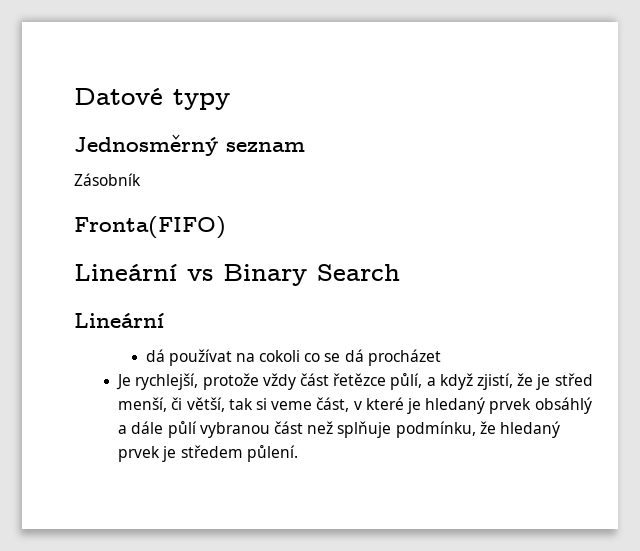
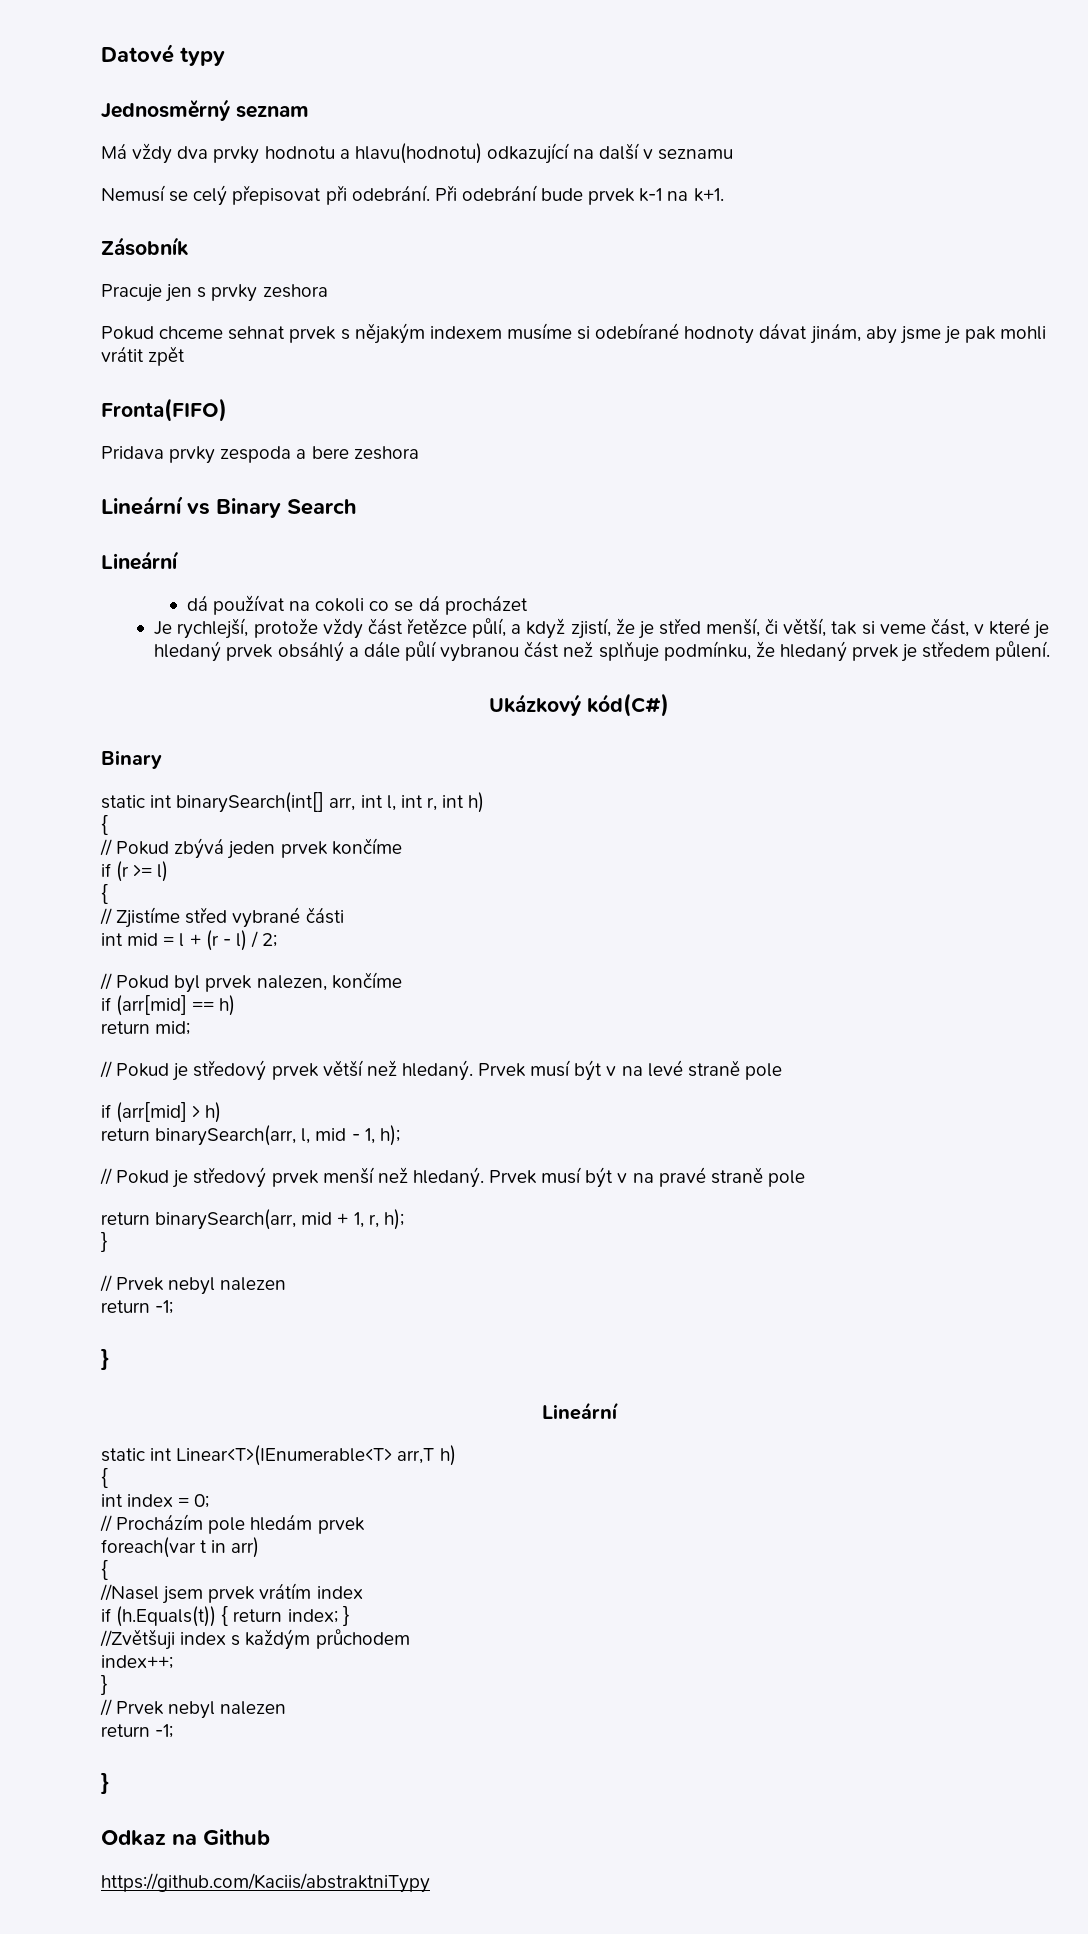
[74,173,141,186] [74,216,226,239] Zásobník // Fronta(FIFO) -> [101,143,734,164] [101,185,724,206] [101,237,189,256] [101,284,328,302] [101,323,1047,344] [101,346,186,366] [101,398,227,422] [101,446,419,464] Má vždy dva prvky hodnotu a hlavu(hodnotu) odkazující na další v seznamu // Nemusí se celý přepisovat při odebrání. Při odebrání bude prvek k-1 na k+1. // Zásobník // Pracuje jen s prvky zeshora // Pokud chceme sehnat prvek s nějakým indexem musíme si odebírané hodnoty dávat jinám, aby jsme je pak mohli vrátit zpět // Fronta(FIFO) // Pridava prvky zespoda a bere zeshora
(298, 453) none -> [489,693,669,717] [101,750,162,769] [101,792,485,813] [101,815,108,835] [100,838,402,859] [101,861,169,882] [101,884,108,904] [100,907,344,928] [101,930,278,951] [100,972,402,993] [101,995,236,1016] [101,1021,191,1035] [100,1060,782,1081] [101,1102,222,1123] [101,1125,400,1146] [100,1167,805,1188] [101,1209,404,1230] [101,1232,108,1252] [100,1275,287,1295] [101,1300,174,1314] [101,1349,109,1370] [541,1402,619,1420] [101,1445,456,1466] [101,1468,108,1488] [101,1494,210,1508] [100,1514,365,1534] [101,1537,260,1558] [101,1560,108,1580] [100,1583,363,1604] [101,1606,350,1627] [100,1629,410,1650] [101,1655,173,1669] [101,1675,108,1695] [100,1699,287,1719] [101,1724,174,1738] [101,1773,109,1794] [101,1829,270,1846] [101,1873,430,1893] // Ukázkový kód(C#) // Binary // static int binarySearch(int[] arr, int l, int r, int h) // { // // Pokud zbývá jeden prvek končíme // if (r >= l) // { // // Zjistíme střed vybrané části // int mid = l + (r - l) / 2; // // Pokud byl prvek nalezen, končíme // if (arr[mid] == h) // return mid; // // Pokud je středový prvek větší než hledaný. Prvek musí být v na levé straně pole // if (arr[mid] > h) // return binarySearch(arr, l, mid - 1, h); // // Pokud je středový prvek menší než hledaný. Prvek musí být v na pravé straně pole // return binarySearch(arr, mid + 1, r, h); // } // // Prvek nebyl nalezen // return -1; // } // Lineární // static int Linear<T>(IEnumerable<T> arr,T h) // { // int index = 0; // // Procházím pole hledám prvek // foreach(var t in arr) // { // //Nasel jsem prvek vrátím index // if (h.Equals(t)) { return index; } // //Zvětšuji index s každým průchodem // index++; // } // // Prvek nebyl nalezen // return -1; // } // Odkaz na Github // https://github.com/Kaciis/abstraktniTypy

